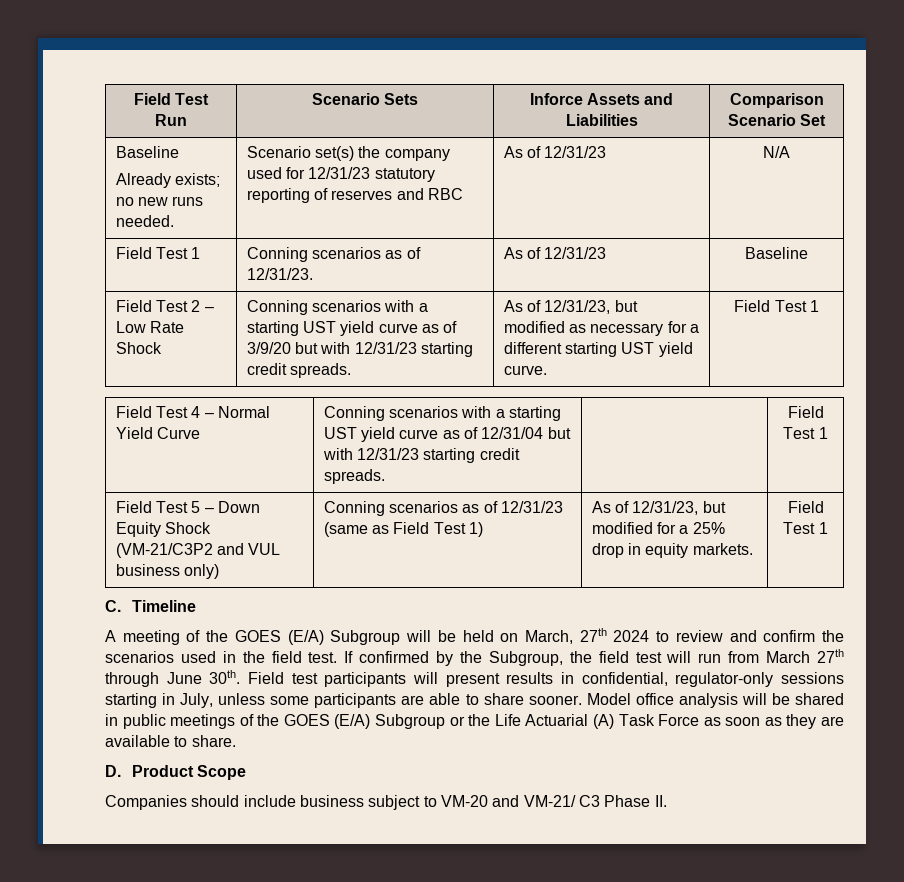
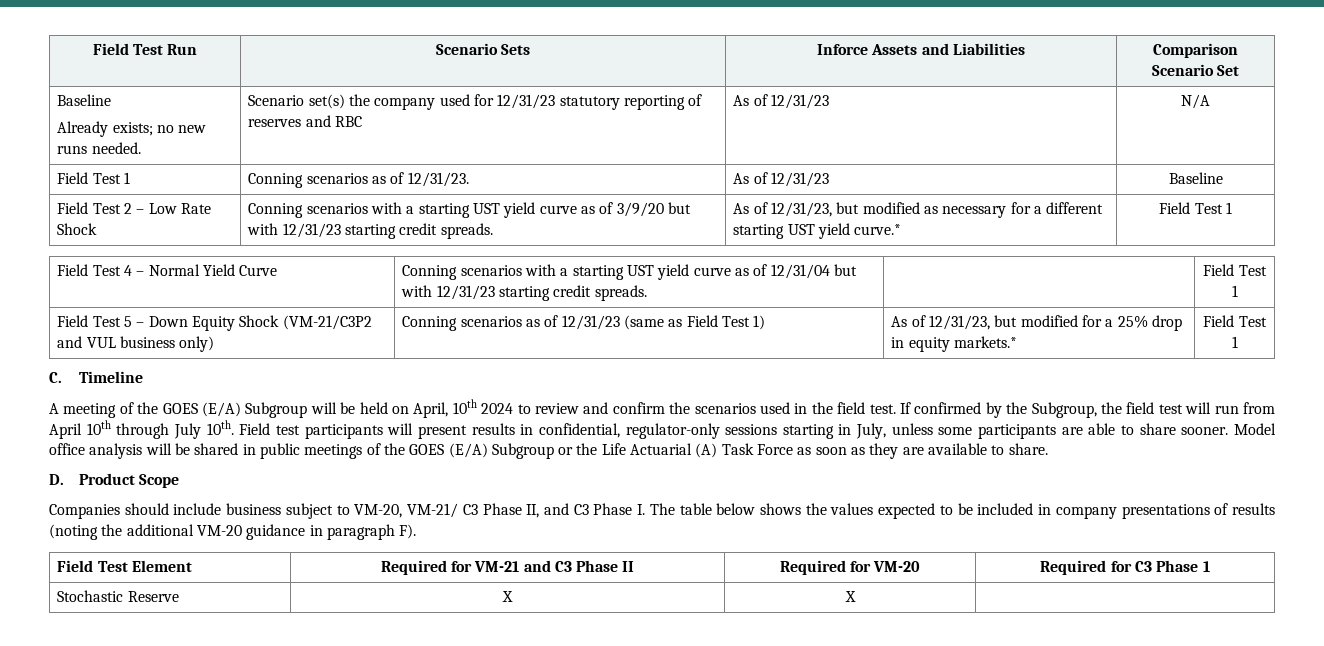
[503,365,547,375] curve. -> [854,224,902,235] curve.*
[692,543,753,555] markets. -> [954,336,1018,348] markets.*
[524,628,607,644] March, 27th -> [413,399,477,418] April, 10th
[766,649,845,663] [105,670,241,687] March 27th through June 30th. -> [49,420,234,439] April 10th through July 10th.
[440,795,520,807] VM-20 and -> [354,504,403,518] VM-20,
[654,795,667,807] II. -> [526,503,1276,519] [49,524,417,540] [57,560,193,572] [380,560,635,575] [779,560,921,575] [1040,560,1210,575] [57,590,179,602] [501,591,513,602] [844,591,856,602] II, and C3 Phase I. The table below shows the values expected to be included in company presentations of results (noting the additional VM-20 guidance in paragraph F). // Field Test Element | Required for VM-21 and C3 Phase II | Required for VM-20 | Required for C3 Phase 1 // Stochastic Reserve | X | X |

